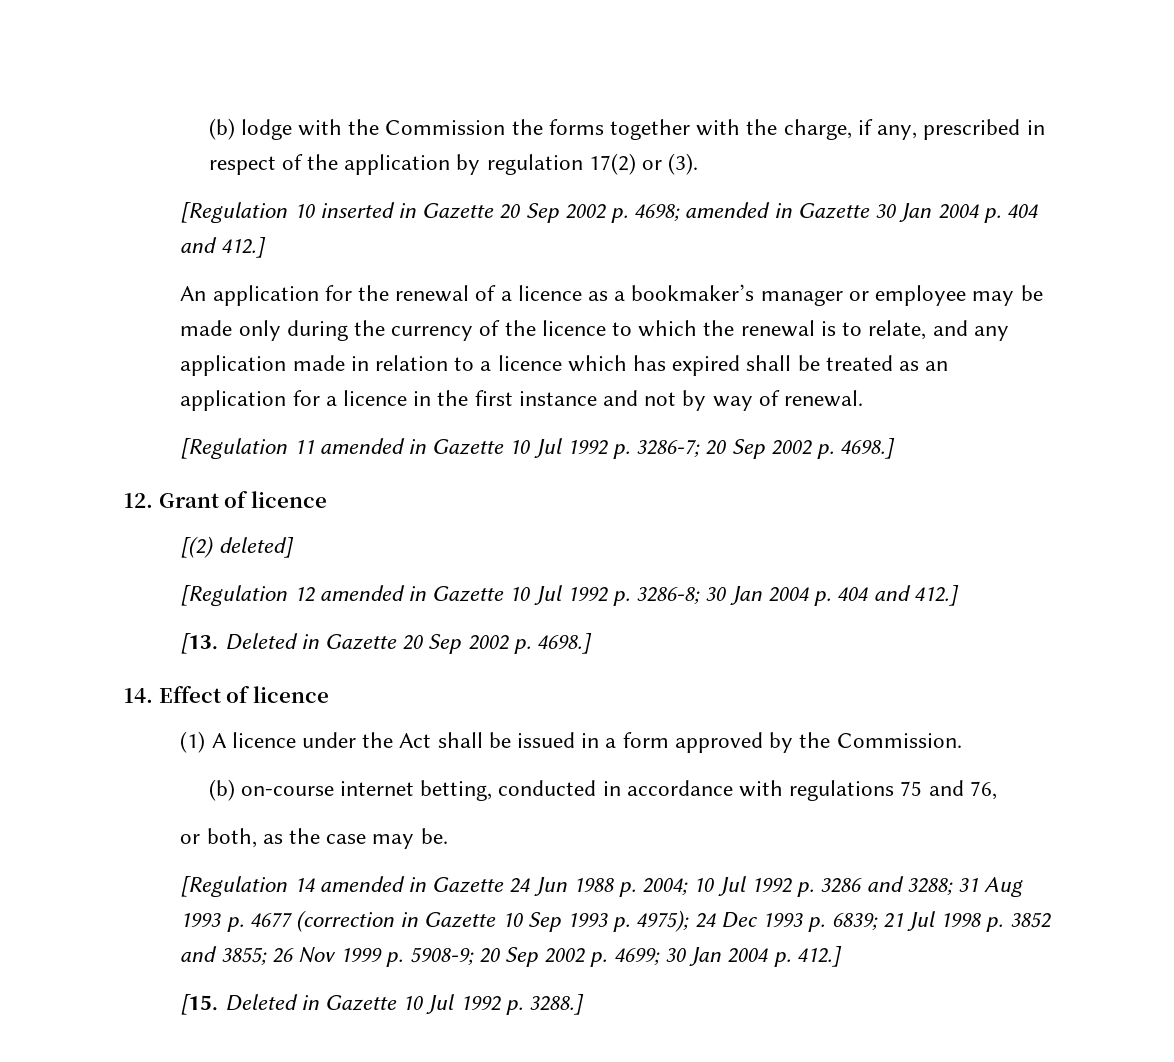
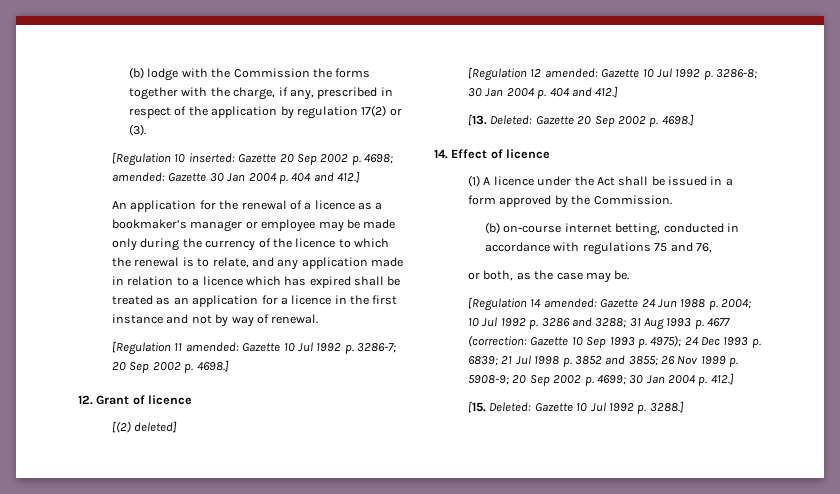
[319,202,417,218] inserted in -> [188,153,235,163] inserted:
[685,202,792,218] amended in -> [112,172,166,182] amended:
[319,438,427,454] amended in -> [185,342,239,352] amended:
[319,585,427,601] amended in -> [544,68,598,78] amended:
[224,633,319,650] Deleted in -> [490,115,533,125] Deleted:
[319,876,427,892] amended in -> [543,298,597,308] amended:
[296,910,419,932] (correction in -> [468,335,528,347] (correction:
[224,994,319,1011] Deleted in -> [489,402,532,412] Deleted:

